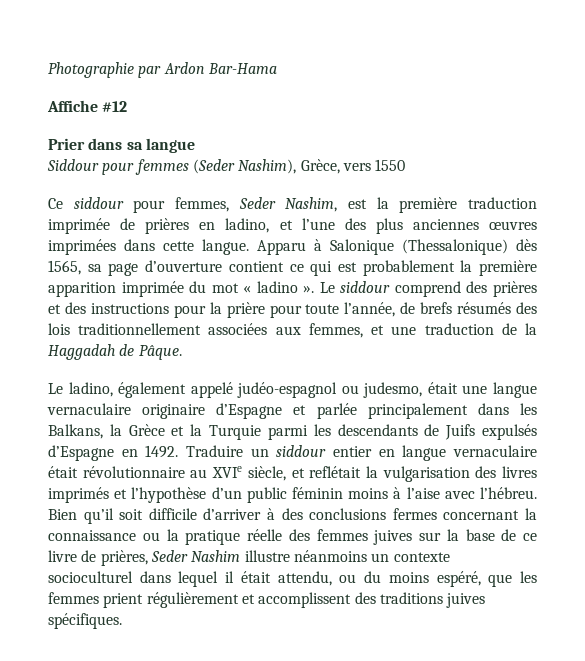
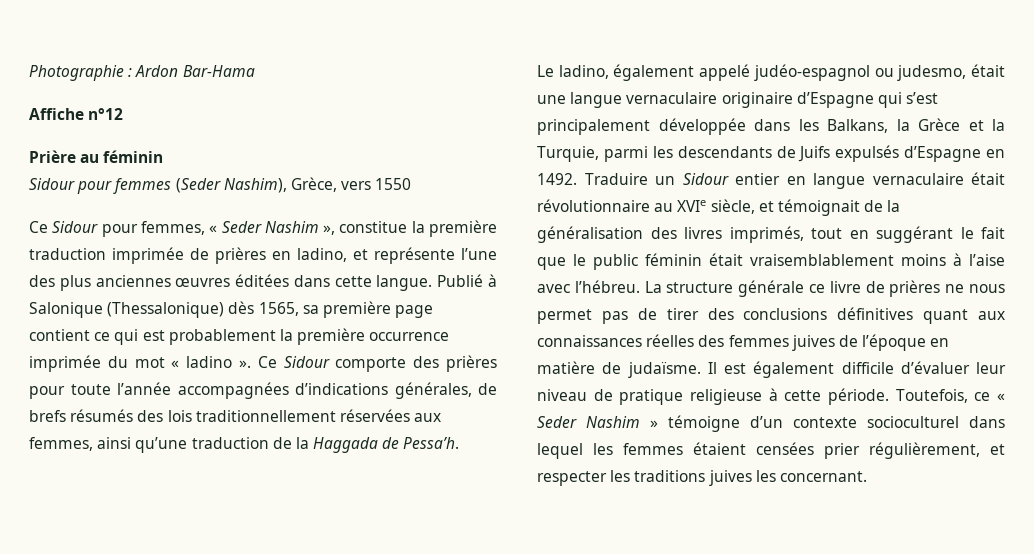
[138,66,162,78] par -> [128,68,133,77] :
[102,101,128,112] [48,138,195,153] [47,159,99,171] #12 // Prier dans sa langue // Siddour -> [88,108,124,120] [29,150,164,163] [29,178,75,190] n°12 // Prière au féminin // Sidour
[73,197,124,209] siddour -> [52,221,99,233] Sidour
[238,197,367,212] Seder Nashim, est -> [209,221,408,235] « Seder Nashim », constitue
(293, 225) none -> [374,247,455,264] représente
[48,239,116,255] imprimées -> [235,274,290,287] éditées
[257,240,306,255] Apparu -> [437,274,484,287] Publié
[108,260,223,276] page d’ouverture -> [322,301,434,318] première page
[48,282,116,297] apparition -> [369,332,450,341] occurrence
[319,281,538,297] [48,302,396,318] Le siddour comprend des prières et des instructions pour la prière pour toute l’année, -> [257,355,498,372] [29,382,472,399] Ce Sidour comporte des prières pour toute l’année accompagnées d’indications générales,
[208,323,268,335] associées -> [339,409,410,422] réservées
[371,325,417,335] et une -> [97,437,188,453] ainsi qu’une
[48,344,182,360] Haggadah de Pâque. -> [313,437,460,453] Haggada de Pessa’h.
[293,403,468,419] et parlée principalement -> [877,92,939,108] [537,118,746,135] qui s’est principalement développée
[209,425,262,440] Turquie -> [537,146,599,162] Turquie,
[276,445,327,457] siddour -> [682,173,729,185] Sidour
[309,466,537,482] [48,487,343,503] reflétait la vulgarisation des livres imprimés et l’hypothèse d’un public féminin -> [777,199,901,216] [537,226,1005,243] [537,253,894,270] témoignait de la généralisation des livres imprimés, tout en suggérant le fait que le public féminin était vraisemblablement
[48,508,537,524] [48,529,537,545] [48,550,450,566] [48,571,538,587] [48,592,486,608] [48,613,122,629] Bien qu’il soit difficile d’arriver à des conclusions fermes concernant la connaissance ou la pratique réelle des femmes juives sur la base de ce livre de prières, Seder Nashim illustre néanmoins un contexte socioculturel dans lequel il était attendu, ou du moins espéré, que les femmes prient régulièrement et accomplissent des traditions juives spécifiques. -> [644,280,1006,297] [537,307,1005,324] [537,334,950,351] [537,361,1006,378] [537,388,1005,405] [537,415,1005,432] [537,442,1005,459] [537,470,867,486] La structure générale ce livre de prières ne nous permet pas de tirer des conclusions définitives quant aux connaissances réelles des femmes juives de l’époque en matière de judaïsme. Il est également difficile d’évaluer leur niveau de pratique religieuse à cette période. Toutefois, ce « Seder Nashim » témoigne d’un contexte socioculturel dans lequel les femmes étaient censées prier régulièrement, et respecter les traditions juives les concernant.

